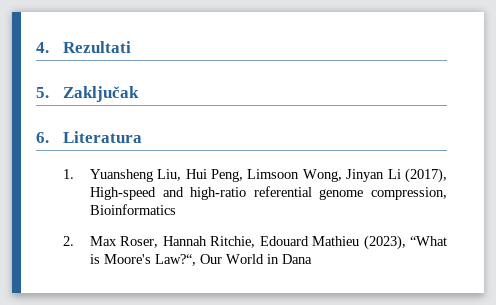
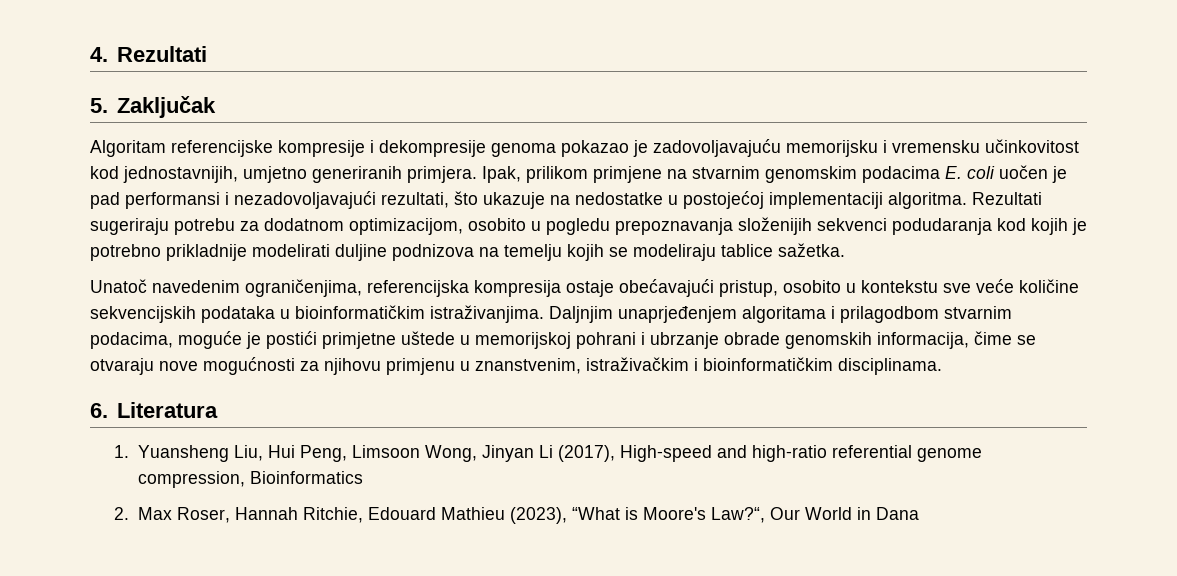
(139, 94) none -> [90,139,1079,157] [90,165,1067,183] [90,191,1042,209] [90,217,1087,235] [90,243,845,261] [90,279,1079,297] [90,305,1012,323] [90,331,1036,349] [90,357,942,375] // Algoritam referencijske kompresije i dekompresije genoma pokazao je zadovoljavajuću memorijsku i vremensku učinkovitost kod jednostavnijih, umjetno generiranih primjera. Ipak, prilikom primjene na stvarnim genomskim podacima E. coli uočen je pad performansi i nezadovoljavajući rezultati, što ukazuje na nedostatke u postojećoj implementaciji algoritma. Rezultati sugeriraju potrebu za dodatnom optimizacijom, osobito u pogledu prepoznavanja složenijih sekvenci podudaranja kod kojih je potrebno prikladnije modelirati duljine podnizova na temelju kojih se modeliraju tablice sažetka. // Unatoč navedenim ograničenjima, referencijska kompresija ostaje obećavajući pristup, osobito u kontekstu sve veće količine sekvencijskih podataka u bioinformatičkim istraživanjima. Daljnjim unaprjeđenjem algoritama i prilagodbom stvarnim podacima, moguće je postići primjetne uštede u memorijskoj pohrani i ubrzanje obrade genomskih informacija, čime se otvaraju nove mogućnosti za njihovu primjenu u znanstvenim, istraživačkim i bioinformatičkim disciplinama.

